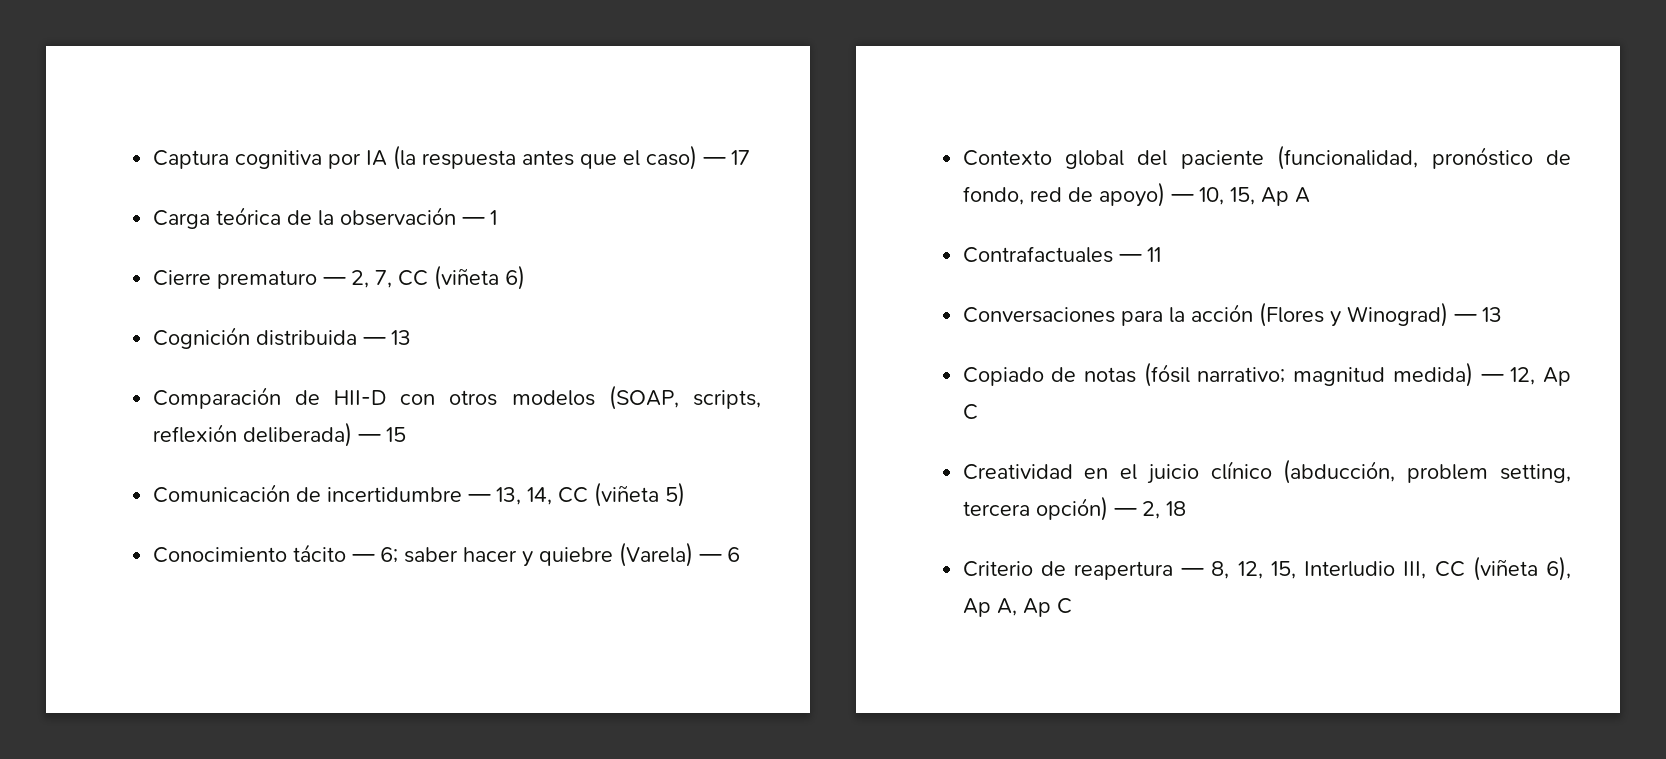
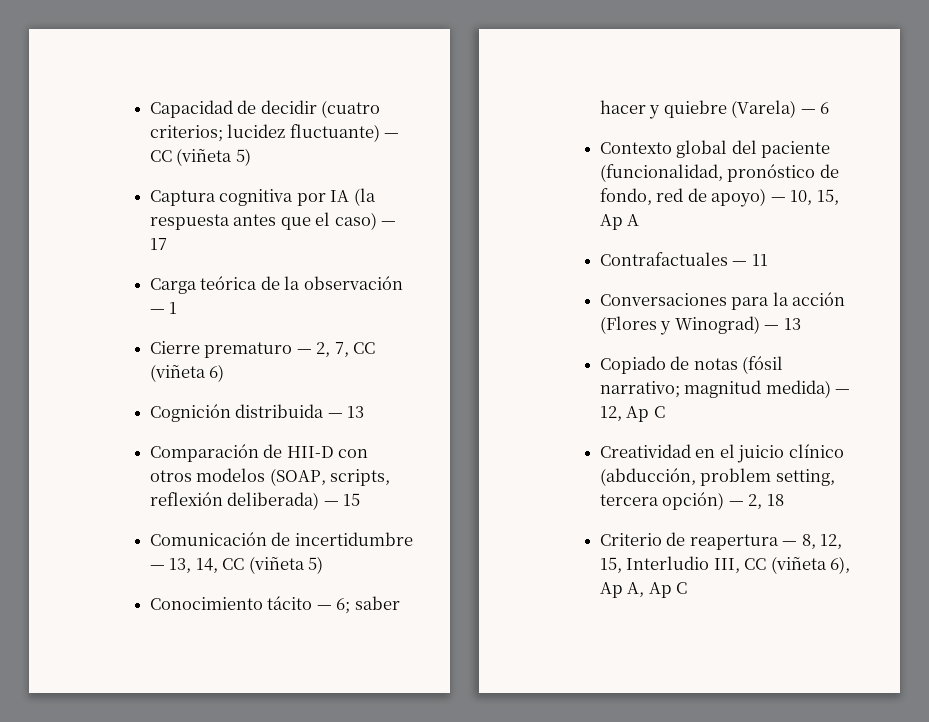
(152, 159) none -> [150,100,381,118] [150,124,400,142] [150,148,251,166] Capacidad de decidir (cuatro criterios; lucidez fluctuante) — CC (viñeta 5) //

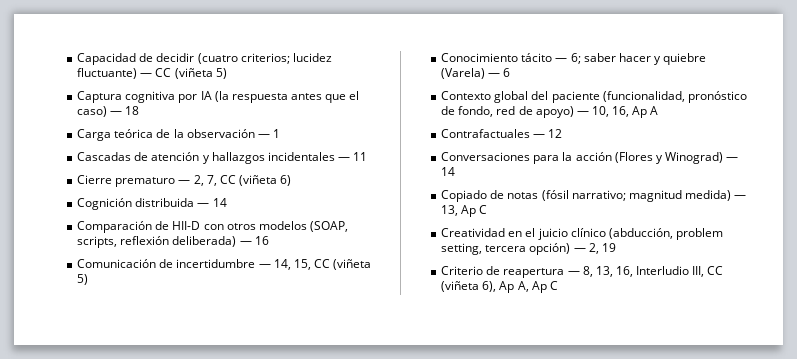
[150,238,168,250] 17 -> [125,106,140,115] 18
(178, 308) none -> [77,152,368,164] // Cascadas de atención y hallazgos incidentales — 11
[347,406,365,418] 13 -> [212,198,227,207] 14
[343,493,361,506] 15 -> [254,236,269,245] 16
[169,558,218,573] 13, 14, -> [273,259,311,270] 14, 15,
[816,189,839,205] 15, -> [612,106,630,117] 16,
[751,254,768,266] 11 -> [548,129,563,138] 12
[783,318,801,330] 13 -> [441,167,456,176] 14
[600,406,623,421] 12, -> [441,205,459,216] 13,
[766,494,784,506] 18 -> [601,243,616,252] 19
[820,534,843,549] [600,557,623,573] 12, 15, -> [595,266,633,277] 13, 16,

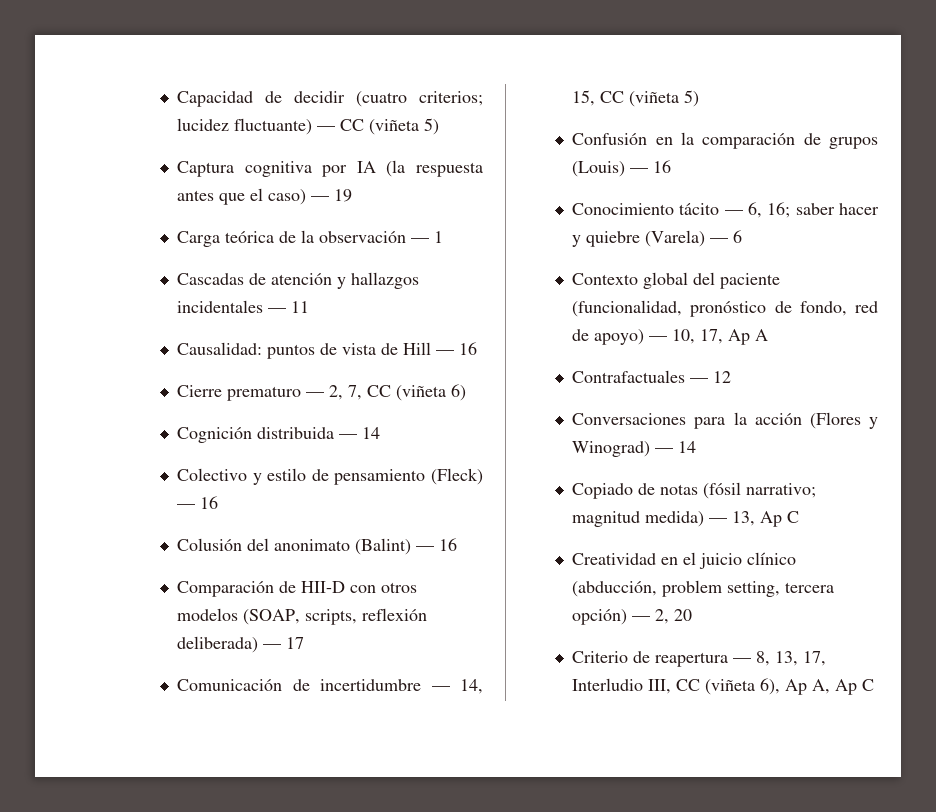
[125,106,140,115] 18 -> [334,189,353,202] 19
(368, 156) none -> [177,342,478,359] // Causalidad: puntos de vista de Hill — 16
(227, 202) none -> [177,468,483,485] [177,496,219,509] [177,538,458,555] // Colectivo y estilo de pensamiento (Fleck) — 16 // Colusión del anonimato (Balint) — 16
[254,236,269,245] 16 -> [286,637,305,649] 17
(89, 279) none -> [572,132,878,149] [572,160,672,177] // Confusión en la comparación de grupos (Louis) — 16
[570,53,581,64] 6; -> [748,202,791,218] 6, 16;
[612,106,630,117] 16, -> [700,329,724,344] 17,
[601,243,616,252] 19 -> [674,609,693,621] 20
[615,266,633,277] 16, -> [803,651,827,666] 17,

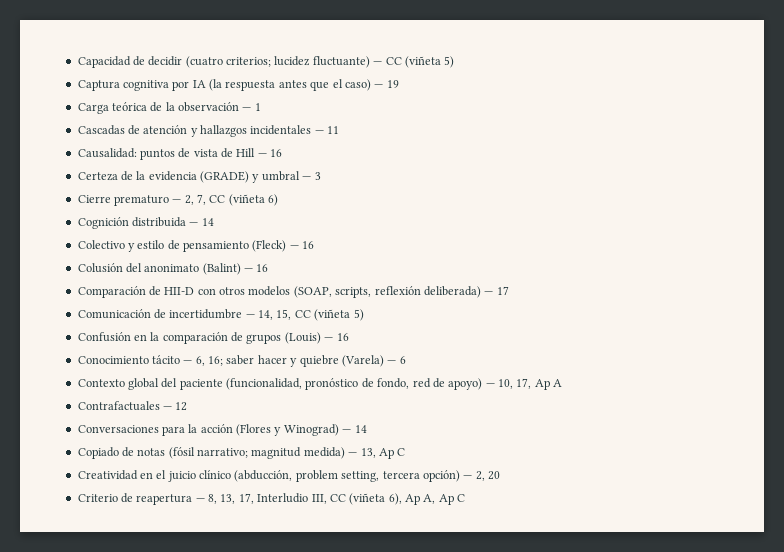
(478, 348) none -> [77,171,321,183] // Certeza de la evidencia (GRADE) y umbral — 3

